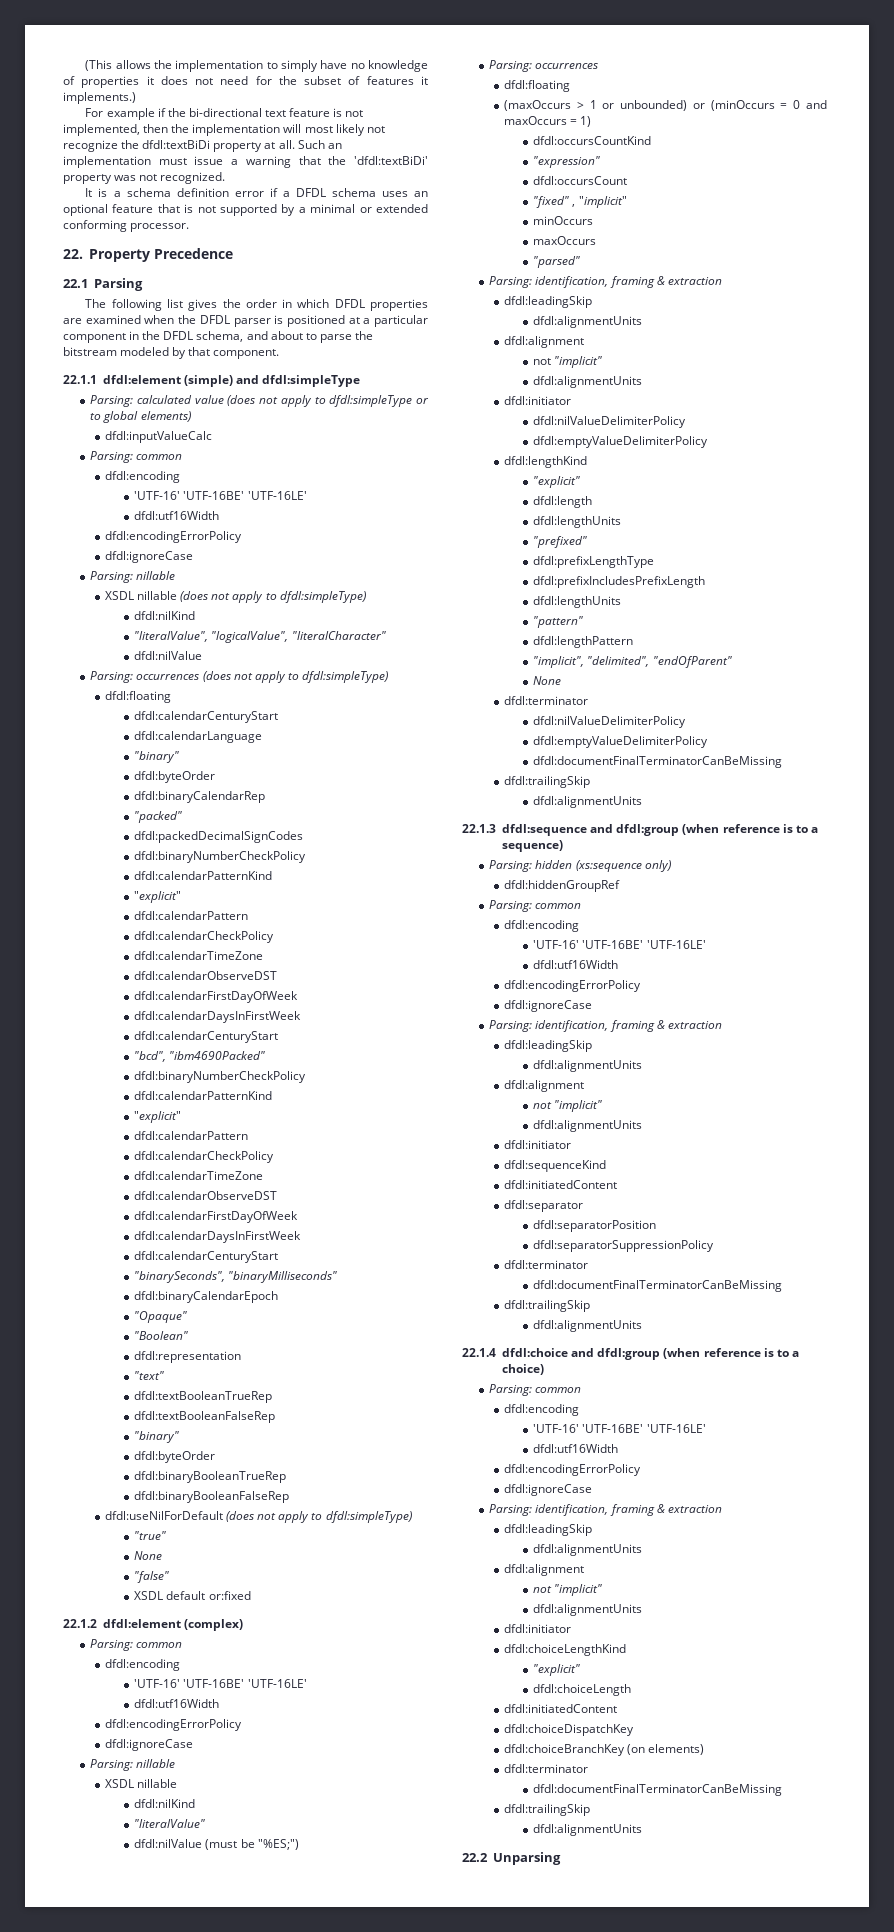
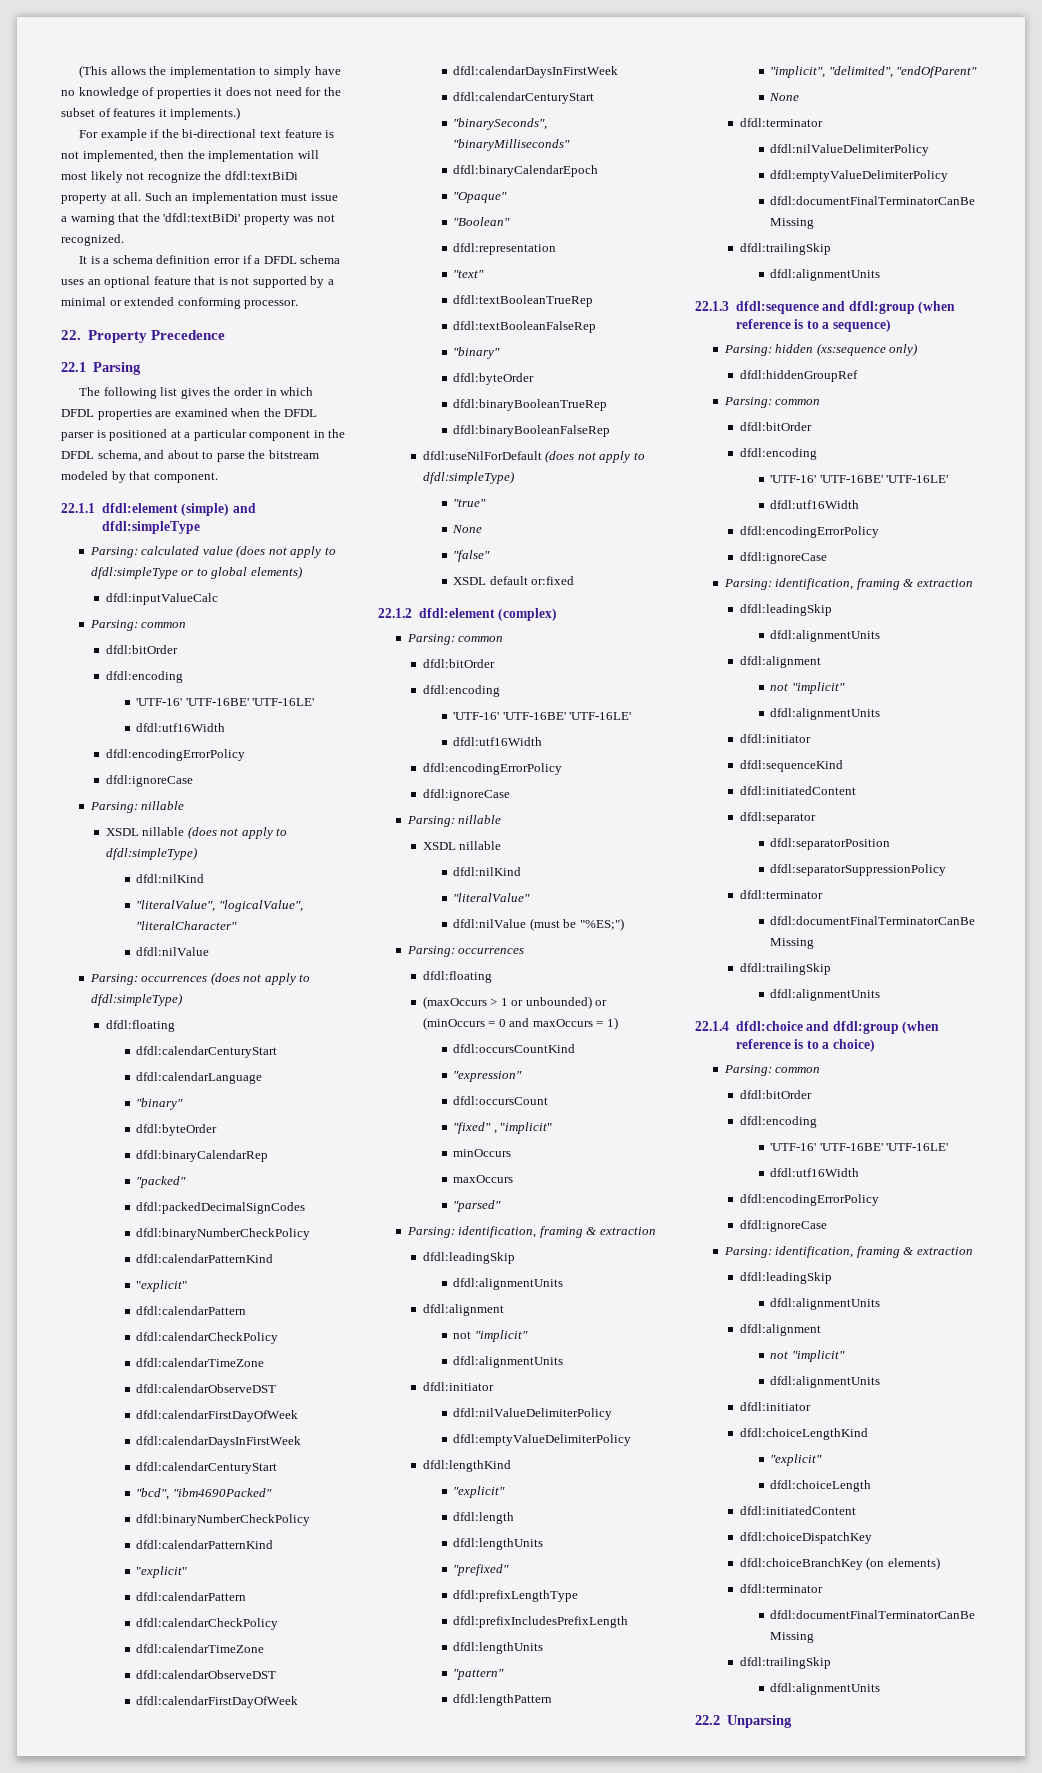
(183, 457) none -> [105,645,178,654] // dfdl:bitOrder
(183, 1645) none -> [422,659,495,668] // dfdl:bitOrder
(582, 906) none -> [739,422,812,431] // dfdl:bitOrder
(582, 1390) none -> [739,1090,812,1099] // dfdl:bitOrder

